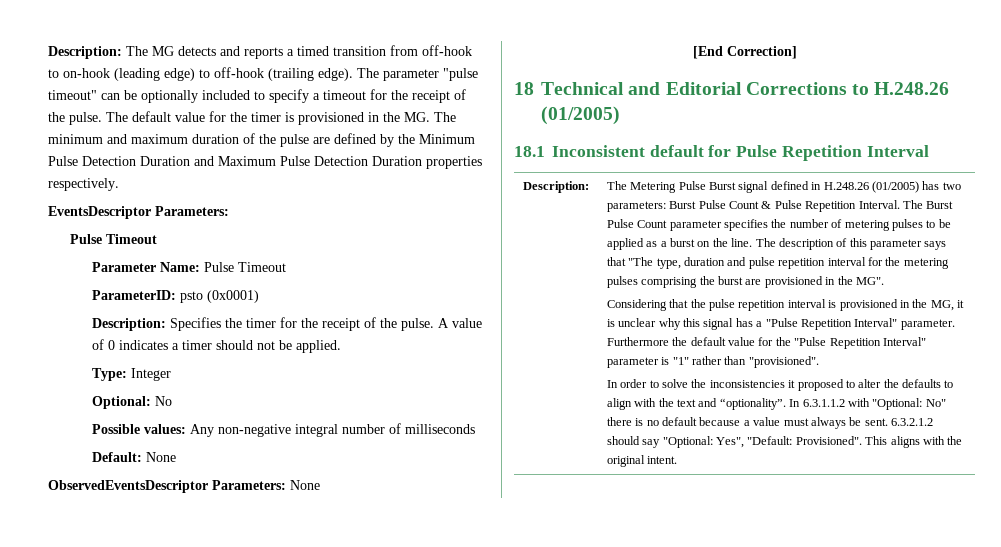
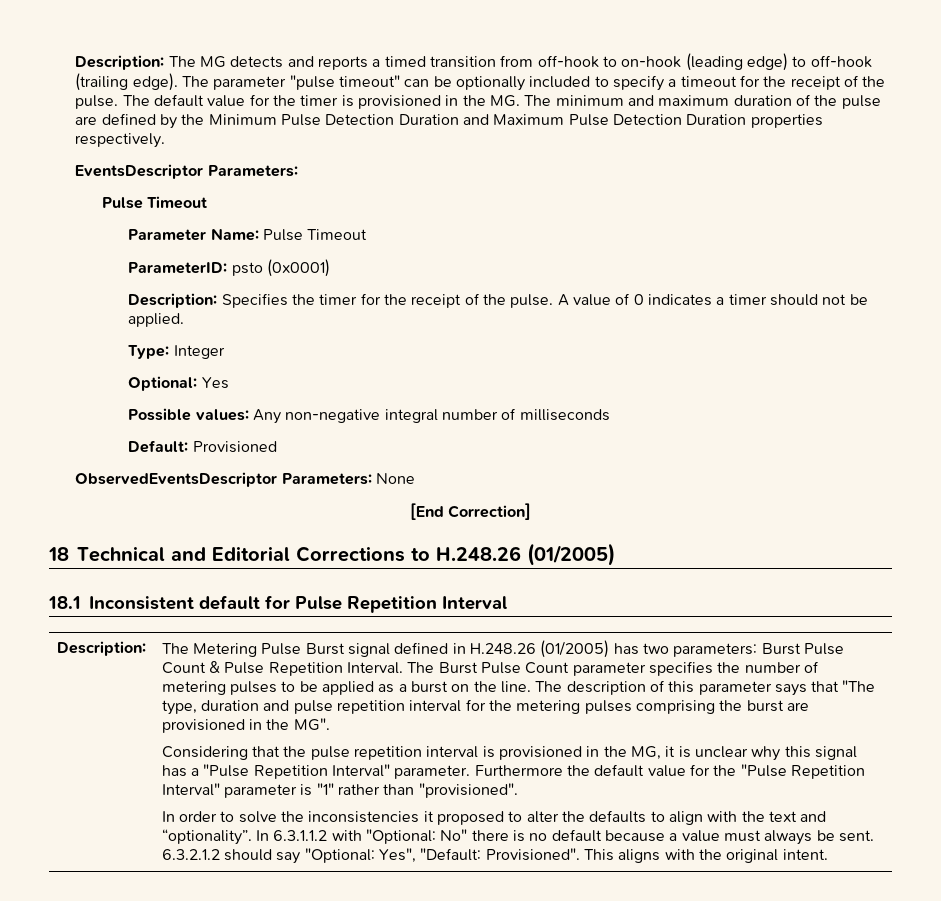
[155,396,173,406] No -> [201,377,229,389] Yes
[92,452,177,462] Default: None -> [128,440,277,453] Default: Provisioned

